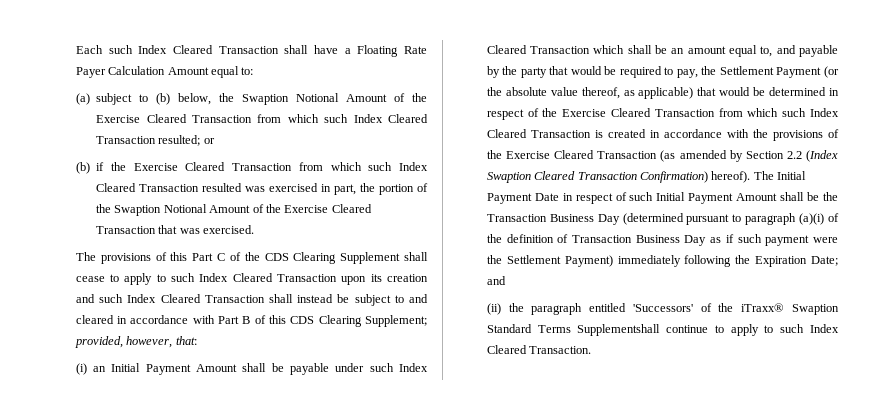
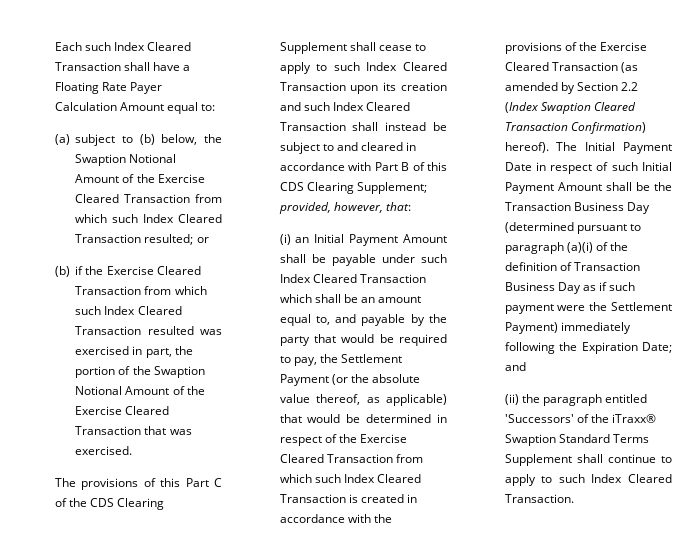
[577,324,661,336] Supplementshall -> [504,454,603,466] Supplement shall

